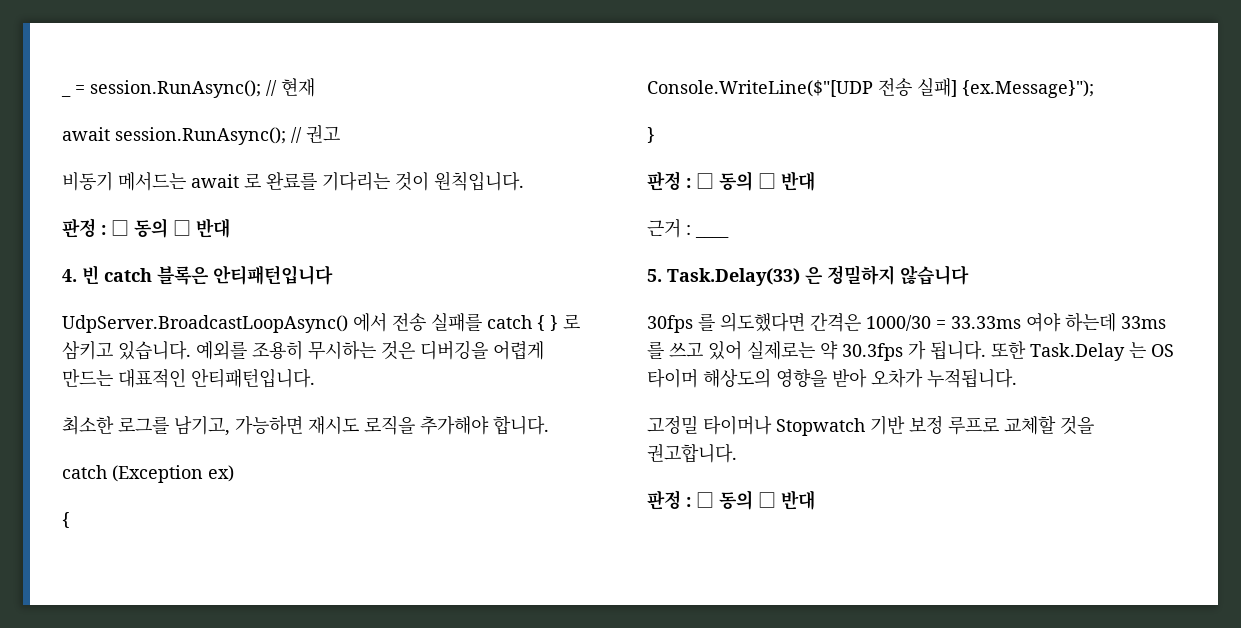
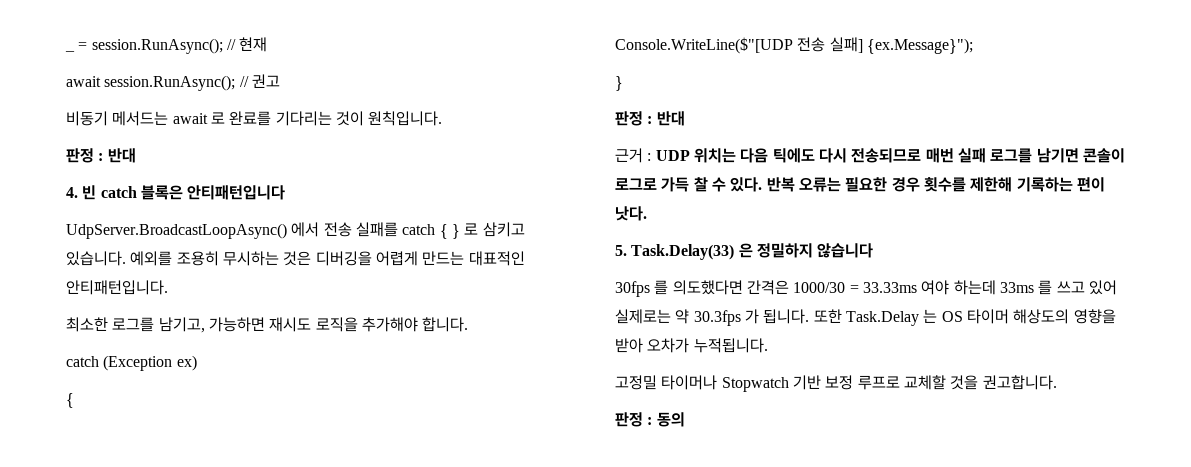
[111,218,191,238] □ 동의 □ -> (104, 157) none
[696,171,776,191] □ 동의 □ -> (653, 120) none
[695,235,729,238] ____ -> [655,148,1125,163] [615,177,1105,192] [615,206,647,221] UDP 위치는 다음 틱에도 다시 전송되므로 매번 실패 로그를 남기면 콘솔이 로그로 가득 찰 수 있다. 반복 오류는 필요한 경우 횟수를 제한해 기록하는 편이 낫다.
[696,490,815,510] □ 동의 □ 반대 -> [656,412,685,427] 동의

